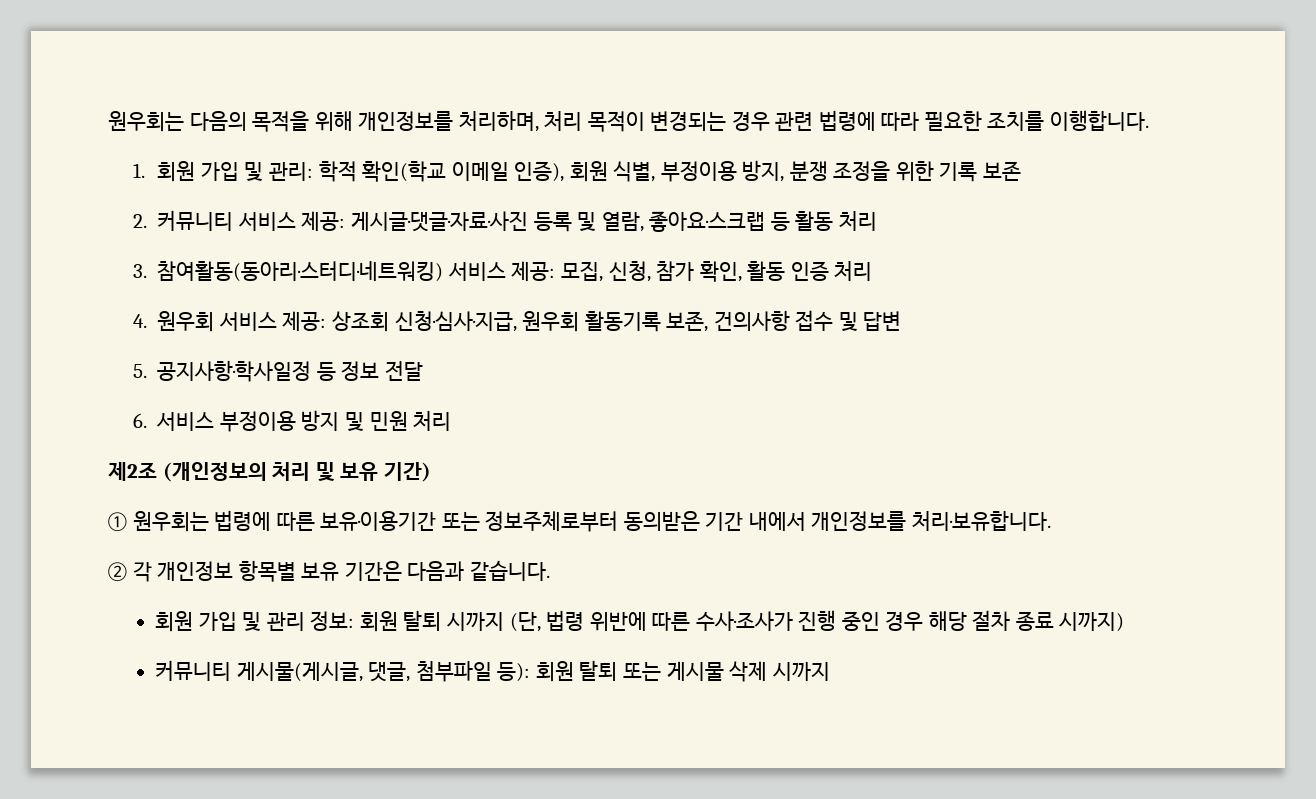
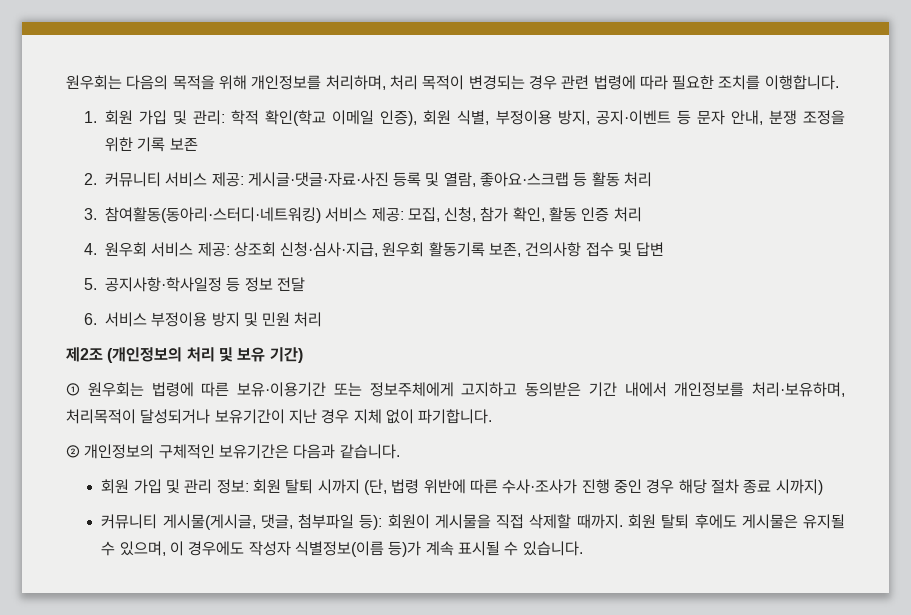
(785, 171) none -> [595,110,763,125] 공지·이벤트 등 문자 안내,
[485,511,619,532] 정보주체로부터 -> [369,382,518,397] 정보주체에게 고지하고
[911,510,1051,531] [108,560,402,582] 처리·보유합니다. // ② 각 개인정보 항목별 보유 기간은 -> [752,382,845,397] [66,409,493,424] [66,444,289,459] 처리·보유하며, 처리목적이 달성되거나 보유기간이 지난 경우 지체 없이 파기합니다. // ② 개인정보의 구체적인 보유기간은
[535,660,830,682] 회원 탈퇴 또는 게시물 삭제 시까지 -> [387,514,845,529] [101,541,583,557] 회원이 게시물을 직접 삭제할 때까지. 회원 탈퇴 후에도 게시물은 유지될 수 있으며, 이 경우에도 작성자 식별정보(이름 등)가 계속 표시될 수 있습니다.

